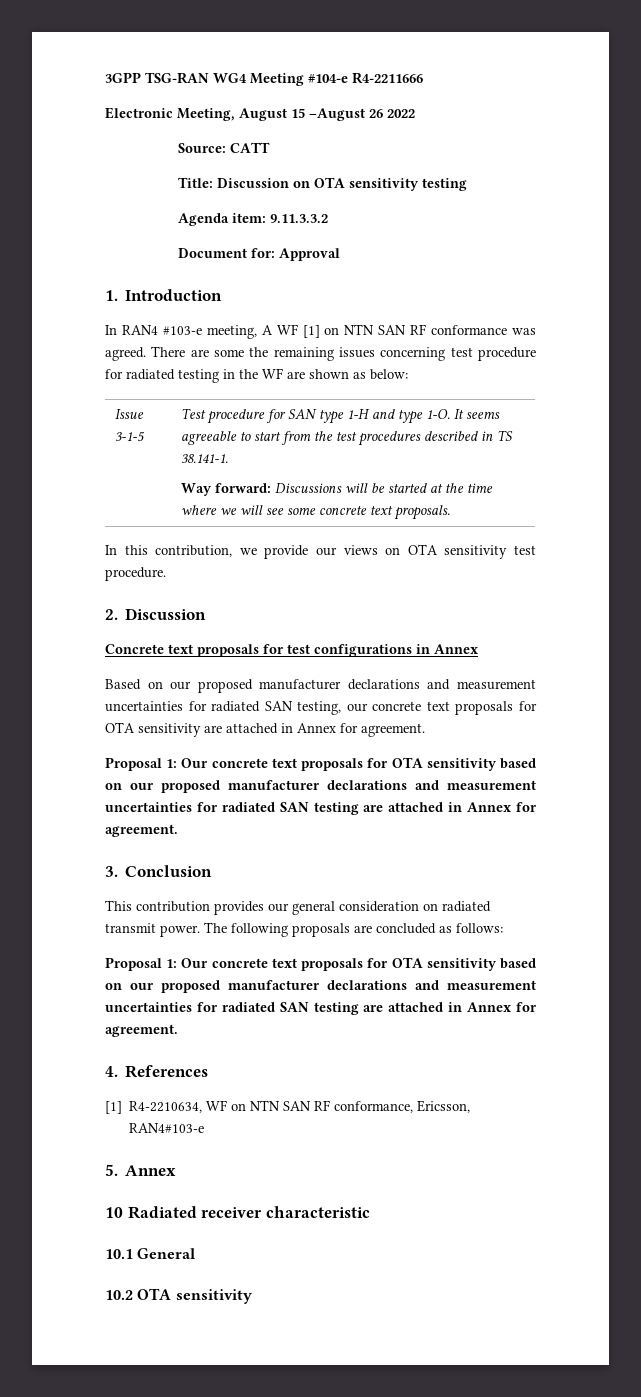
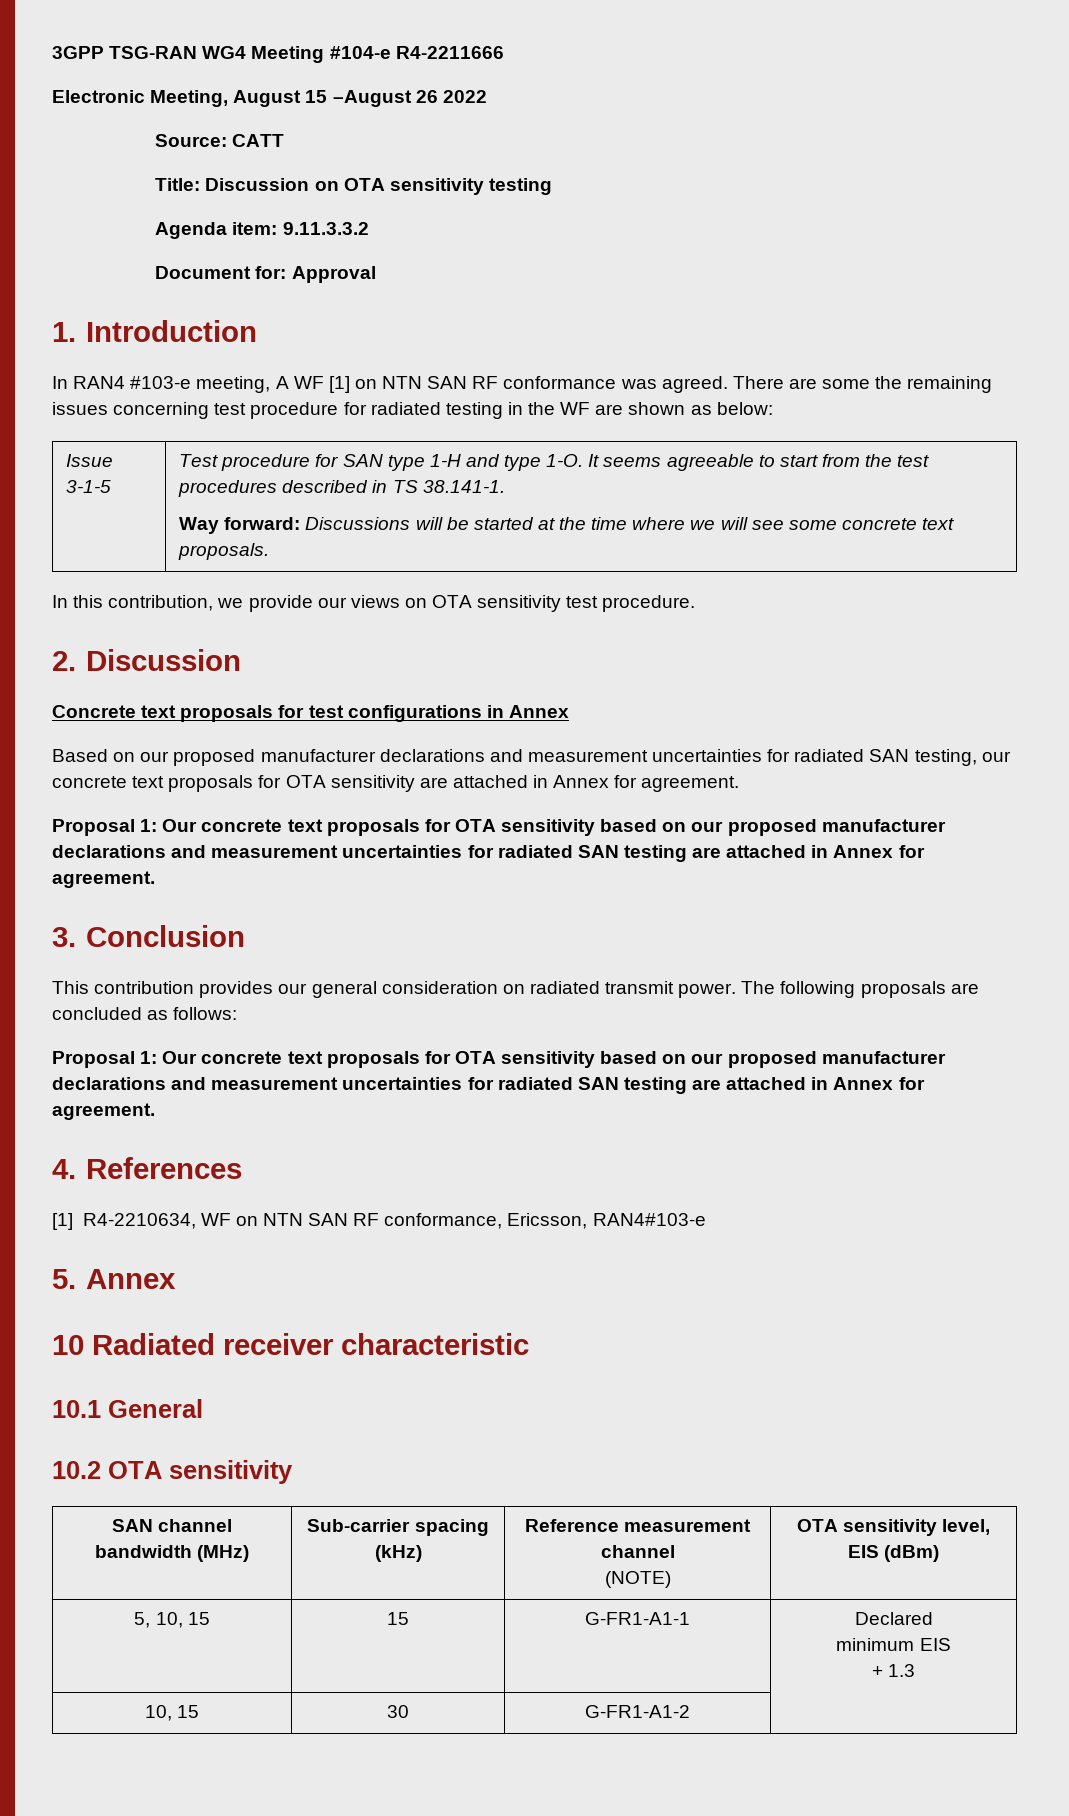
(252, 1296) none -> [111,1519,233,1532] [94,1545,250,1562] [307,1519,489,1536] [374,1545,422,1562] [524,1519,752,1532] [600,1545,675,1558] [604,1571,671,1588] [796,1519,991,1536] [847,1545,940,1562] [134,1612,210,1628] [387,1612,409,1625] [585,1612,690,1625] [854,1612,933,1625] [836,1638,951,1651] [871,1664,916,1677] [144,1705,200,1721] [387,1705,409,1718] [585,1705,690,1718] // SAN channel bandwidth (MHz) | Sub-carrier spacing (kHz) | Reference measurement channel // (NOTE) | OTA sensitivity level, EIS (dBm) // 5, 10, 15 | 15 | G-FR1-A1-1 | Declared // minimum EIS // + 1.3 // 10, 15 | 30 | G-FR1-A1-2 |

